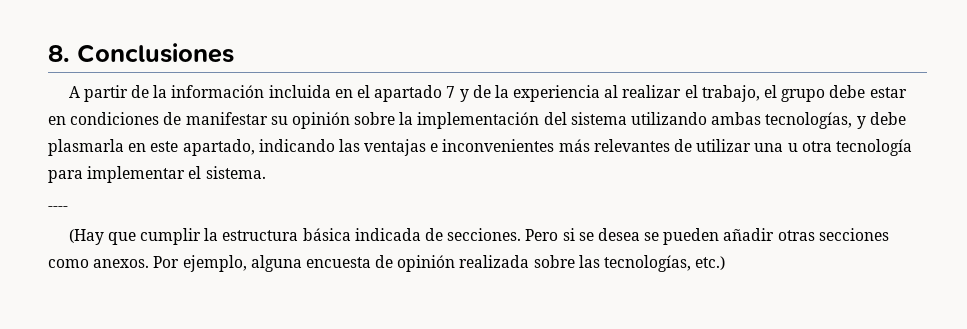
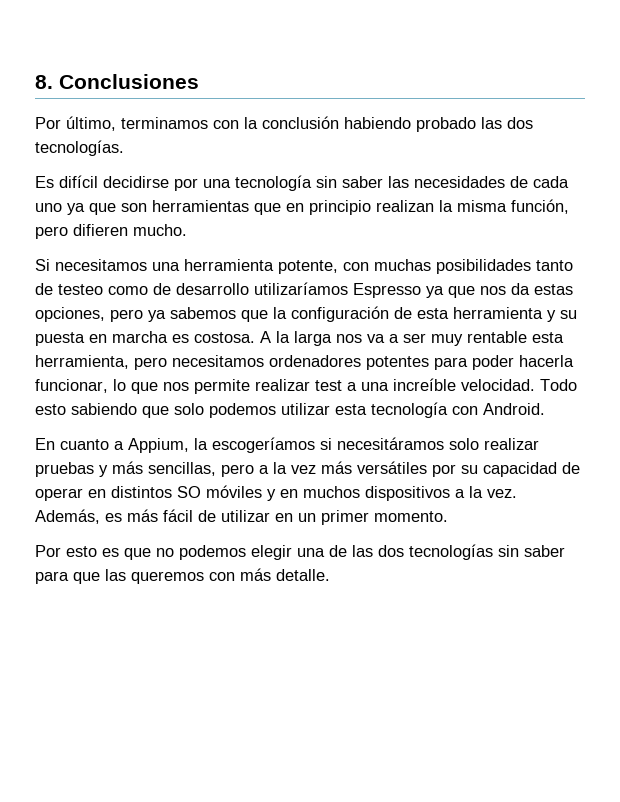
[68,85,907,102] [48,112,906,129] [48,139,912,156] [48,166,266,183] [48,206,68,211] [68,228,889,245] [48,255,726,272] A partir de la información incluida en el apartado 7 y de la experiencia al realizar el trabajo, el grupo debe estar en condiciones de manifestar su opinión sobre la implementación del sistema utilizando ambas tecnologías, y debe plasmarla en este apartado, indicando las ventajas e inconvenientes más relevantes de utilizar una u otra tecnología para implementar el sistema. // ---- // (Hay que cumplir la estructura básica indicada de secciones. Pero si se desea se pueden añadir otras secciones como anexos. Por ejemplo, alguna encuesta de opinión realizada sobre las tecnologías, etc.) -> [35,116,533,132] [35,140,124,156] [35,175,569,191] [35,199,569,215] [35,224,187,239] [35,259,573,274] [35,282,573,298] [35,306,577,322] [35,331,564,346] [35,355,574,370] [35,378,577,394] [35,402,545,418] [35,437,539,453] [35,461,580,477] [35,485,517,501] [35,509,448,525] [35,544,565,560] [35,568,330,584] Por último, terminamos con la conclusión habiendo probado las dos tecnologías. // Es difícil decidirse por una tecnología sin saber las necesidades de cada uno ya que son herramientas que en principio realizan la misma función, pero difieren mucho. // Si necesitamos una herramienta potente, con muchas posibilidades tanto de testeo como de desarrollo utilizaríamos Espresso ya que nos da estas opciones, pero ya sabemos que la configuración de esta herramienta y su puesta en marcha es costosa. A la larga nos va a ser muy rentable esta herramienta, pero necesitamos ordenadores potentes para poder hacerla funcionar, lo que nos permite realizar test a una increíble velocidad. Todo esto sabiendo que solo podemos utilizar esta tecnología con Android. // En cuanto a Appium, la escogeríamos si necesitáramos solo realizar pruebas y más sencillas, pero a la vez más versátiles por su capacidad de operar en distintos SO móviles y en muchos dispositivos a la vez. Además, es más fácil de utilizar en un primer momento. // Por esto es que no podemos elegir una de las dos tecnologías sin saber para que las queremos con más detalle.

